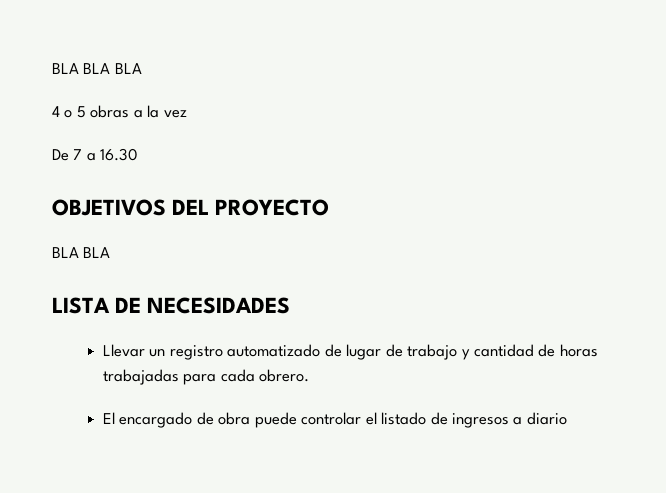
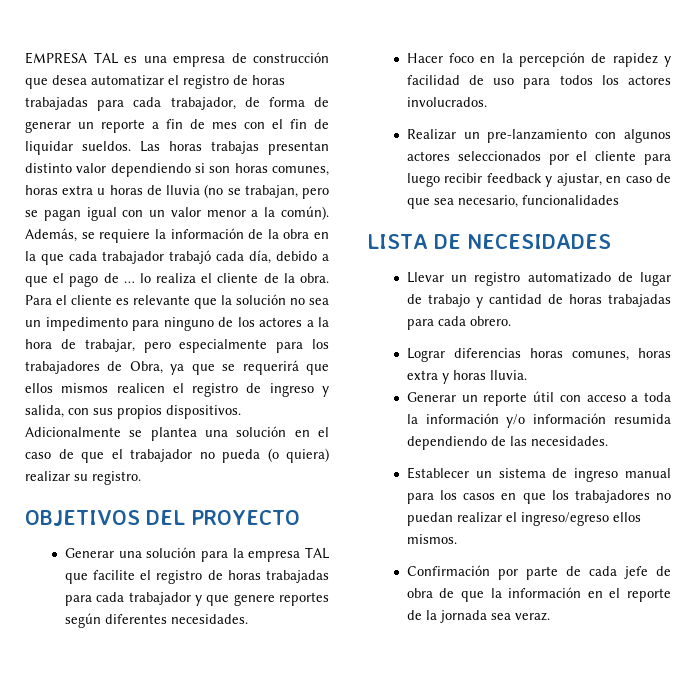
[52,63,142,74] [52,105,187,118] [52,148,139,161] [52,199,330,216] [52,247,111,258] BLA BLA BLA // 4 o 5 obras a la vez // De 7 a 16.30 // OBJETIVOS DEL PROYECTO // BLA BLA -> [25,52,329,67] [25,75,285,89] [25,97,329,111] [25,119,329,133] [25,141,329,155] [25,163,330,177] [25,184,330,199] [25,206,329,221] [25,228,329,243] [25,250,329,265] [25,273,329,287] [25,294,329,309] [25,317,329,331] [25,339,329,353] [25,360,329,375] [25,383,329,397] [25,405,241,419] [25,426,329,441] [25,448,329,463] [25,471,141,485] [25,510,300,526] [64,547,330,562] [64,570,329,584] [64,592,329,606] [64,613,248,628] [406,52,671,67] [406,75,671,89] [406,97,487,107] [406,129,671,143] [406,151,671,165] [406,173,671,187] [406,195,619,209] EMPRESA TAL es una empresa de construcción que desea automatizar el registro de horas trabajadas para cada trabajador, de forma de generar un reporte a fin de mes con el fin de liquidar sueldos. Las horas trabajas presentan distinto valor dependiendo si son horas comunes, horas extra u horas de lluvia (no se trabajan, pero se pagan igual con un valor menor a la común). Además, se requiere la información de la obra en la que cada trabajador trabajó cada día, debido a que el pago de … lo realiza el cliente de la obra. Para el cliente es relevante que la solución no sea un impedimento para ninguno de los actores a la hora de trabajar, pero especialmente para los trabajadores de Obra, ya que se requerirá que ellos mismos realicen el registro de ingreso y salida, con sus propios dispositivos. Adicionalmente se plantea una solución en el caso de que el trabajador no pueda (o quiera) realizar su registro. // OBJETIVOS DEL PROYECTO // Generar una solución para la empresa TAL que facilite el registro de horas trabajadas para cada trabajador y que genere reportes según diferentes necesidades. // Hacer foco en la percepción de rapidez y facilidad de uso para todos los actores involucrados. // Realizar un pre-lanzamiento con algunos actores seleccionados por el cliente para luego recibir feedback y ajustar, en caso de que sea necesario, funcionalidades
[102,412,567,428] El encargado de obra puede controlar el listado de ingresos a diario -> [406,348,671,362] [406,370,527,384] [406,391,671,406] [406,413,671,428] [406,436,608,450] [406,467,671,482] [406,490,671,504] [406,512,641,526] [406,534,457,544] [406,565,671,580] [406,587,671,602] [406,610,550,623] Lograr diferencias horas comunes, horas extra y horas lluvia. // Generar un reporte útil con acceso a toda la información y/o información resumida dependiendo de las necesidades. // Establecer un sistema de ingreso manual para los casos en que los trabajadores no puedan realizar el ingreso/egreso ellos mismos. // Confirmación por parte de cada jefe de obra de que la información en el reporte de la jornada sea veraz.

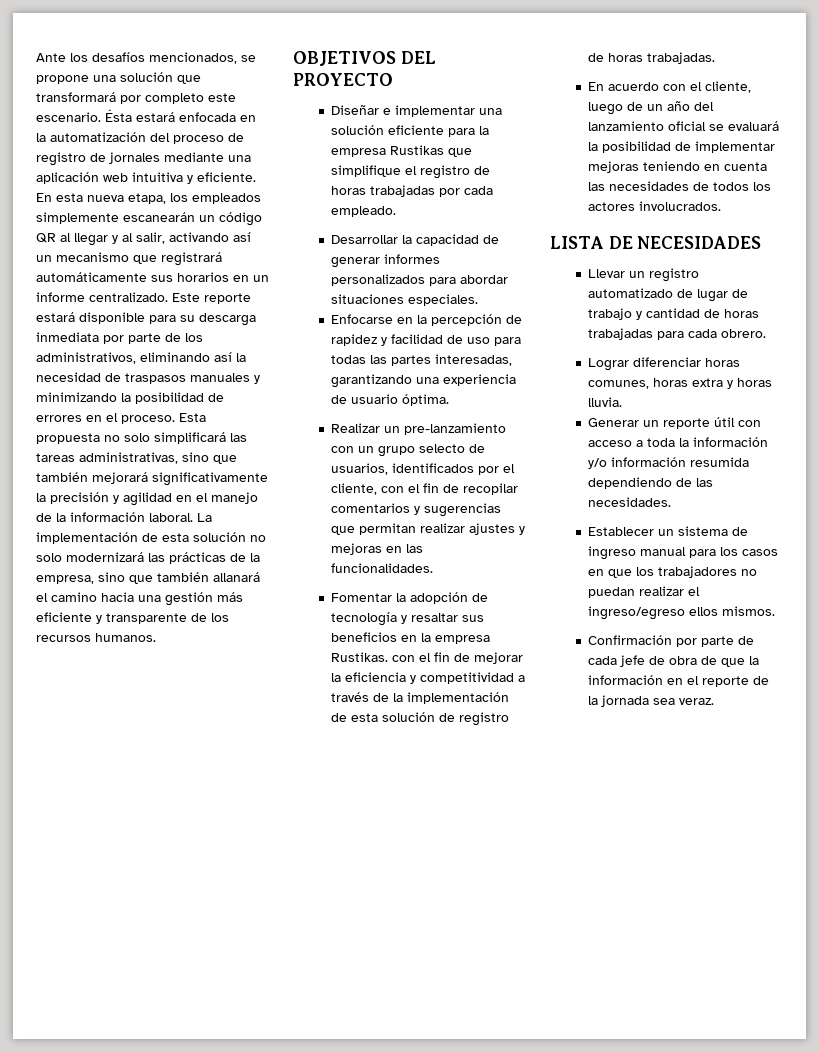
[25,52,329,67] [25,75,285,89] [25,97,329,111] [25,119,329,133] [25,141,329,155] [25,163,330,177] [25,184,330,199] [25,206,329,221] [25,228,329,243] [25,250,329,265] [25,273,329,287] [25,294,329,309] [25,317,329,331] [25,339,329,353] [25,360,329,375] [25,383,329,397] [25,405,241,419] [25,426,329,441] [25,448,329,463] [25,471,141,485] [25,510,300,526] [64,547,330,562] [64,570,329,584] [64,592,329,606] [64,613,248,628] [406,53,475,63] EMPRESA TAL es una empresa de construcción que desea automatizar el registro de horas trabajadas para cada trabajador, de forma de generar un reporte a fin de mes con el fin de liquidar sueldos. Las horas trabajas presentan distinto valor dependiendo si son horas comunes, horas extra u horas de lluvia (no se trabajan, pero se pagan igual con un valor menor a la común). Además, se requiere la información de la obra en la que cada trabajador trabajó cada día, debido a que el pago de … lo realiza el cliente de la obra. Para el cliente es relevante que la solución no sea un impedimento para ninguno de los actores a la hora de trabajar, pero especialmente para los trabajadores de Obra, ya que se requerirá que ellos mismos realicen el registro de ingreso y salida, con sus propios dispositivos. Adicionalmente se plantea una solución en el caso de que el trabajador no pueda (o quiera) realizar su registro. // OBJETIVOS DEL PROYECTO // Generar una solución para la empresa TAL que facilite el registro de horas trabajadas para cada trabajador y que genere reportes según diferentes necesidades. // Hacer foco -> [36,52,256,64] [36,72,201,84] [36,92,236,104] [36,109,256,122] [36,132,244,144] [36,152,251,166] [36,172,256,184] [36,193,261,204] [36,212,262,226] [36,232,251,246] [36,252,222,266] [36,272,269,282] [36,292,251,304] [36,312,256,326] [36,332,203,344] [36,352,246,364] [36,372,260,384] [36,392,224,404] [36,413,206,424] [36,432,247,444] [36,452,237,464] [36,472,268,486] [36,492,258,506] [36,512,212,522] [36,532,266,544] [36,552,260,564] [36,572,260,584] [36,592,243,606] [36,612,229,624] [36,633,156,642] [293,51,436,66] [293,73,393,86] [331,105,503,117] [331,125,490,137] [331,145,473,157] [331,165,491,179] [331,185,494,197] [331,206,397,217] [331,234,500,246] [331,254,441,268] [331,274,509,286] [331,294,479,306] [331,314,394,324] Ante los desafíos mencionados, se propone una solución que transformará por completo este escenario. Ésta estará enfocada en la automatización del proceso de registro de jornales mediante una aplicación web intuitiva y eficiente. En esta nueva etapa, los empleados simplemente escanearán un código QR al llegar y al salir, activando así un mecanismo que registrará automáticamente sus horarios en un informe centralizado. Este reporte estará disponible para su descarga inmediata por parte de los administrativos, eliminando así la necesidad de traspasos manuales y minimizando la posibilidad de errores en el proceso. Esta propuesta no solo simplificará las tareas administrativas, sino que también mejorará significativamente la precisión y agilidad en el manejo de la información laboral. La implementación de esta solución no solo modernizará las prácticas de la empresa, sino que también allanará el camino hacia una gestión más eficiente y transparente de los recursos humanos. // OBJETIVOS DEL PROYECTO // Diseñar e implementar una solución eficiente para la empresa Rustikas que simplifique el registro de horas trabajadas por cada empleado. // Desarrollar la capacidad de generar informes personalizados para abordar situaciones especiales. // Enfocarse
[559,75,671,85] [406,97,487,107] [406,129,671,143] [406,151,671,165] [406,173,671,187] [406,195,619,209] todos los actores involucrados. // Realizar un pre-lanzamiento con algunos actores seleccionados por el cliente para luego recibir feedback y ajustar, en caso de que sea necesario, funcionalidades -> [331,354,513,366] [331,374,517,388] [331,394,450,406] [331,423,507,435] [331,444,486,457] [331,463,516,475] [331,483,519,495] [331,503,502,517] [331,523,526,535] [331,543,424,555] [331,563,434,573] [331,592,489,604] [331,612,485,626] [331,632,491,644] [331,652,524,664] [331,672,526,684] [331,692,510,704] [331,712,510,726] [588,52,716,64] [588,81,752,93] [588,101,715,115] [588,121,780,131] [588,141,776,153] [588,161,768,173] [588,181,772,191] [588,201,722,211] todas las partes interesadas, garantizando una experiencia de usuario óptima. // Realizar un pre-lanzamiento con un grupo selecto de usuarios, identificados por el cliente, con el fin de recopilar comentarios y sugerencias que permitan realizar ajustes y mejoras en las funcionalidades. // Fomentar la adopción de tecnología y resaltar sus beneficios en la empresa Rustikas. con el fin de mejorar la eficiencia y competitividad a través de la implementación de esta solución de registro de horas trabajadas. // En acuerdo con el cliente, luego de un año del lanzamiento oficial se evaluará la posibilidad de implementar mejoras teniendo en cuenta las necesidades de todos los actores involucrados.
[453,348,521,358] diferencias -> [633,357,702,367] diferenciar

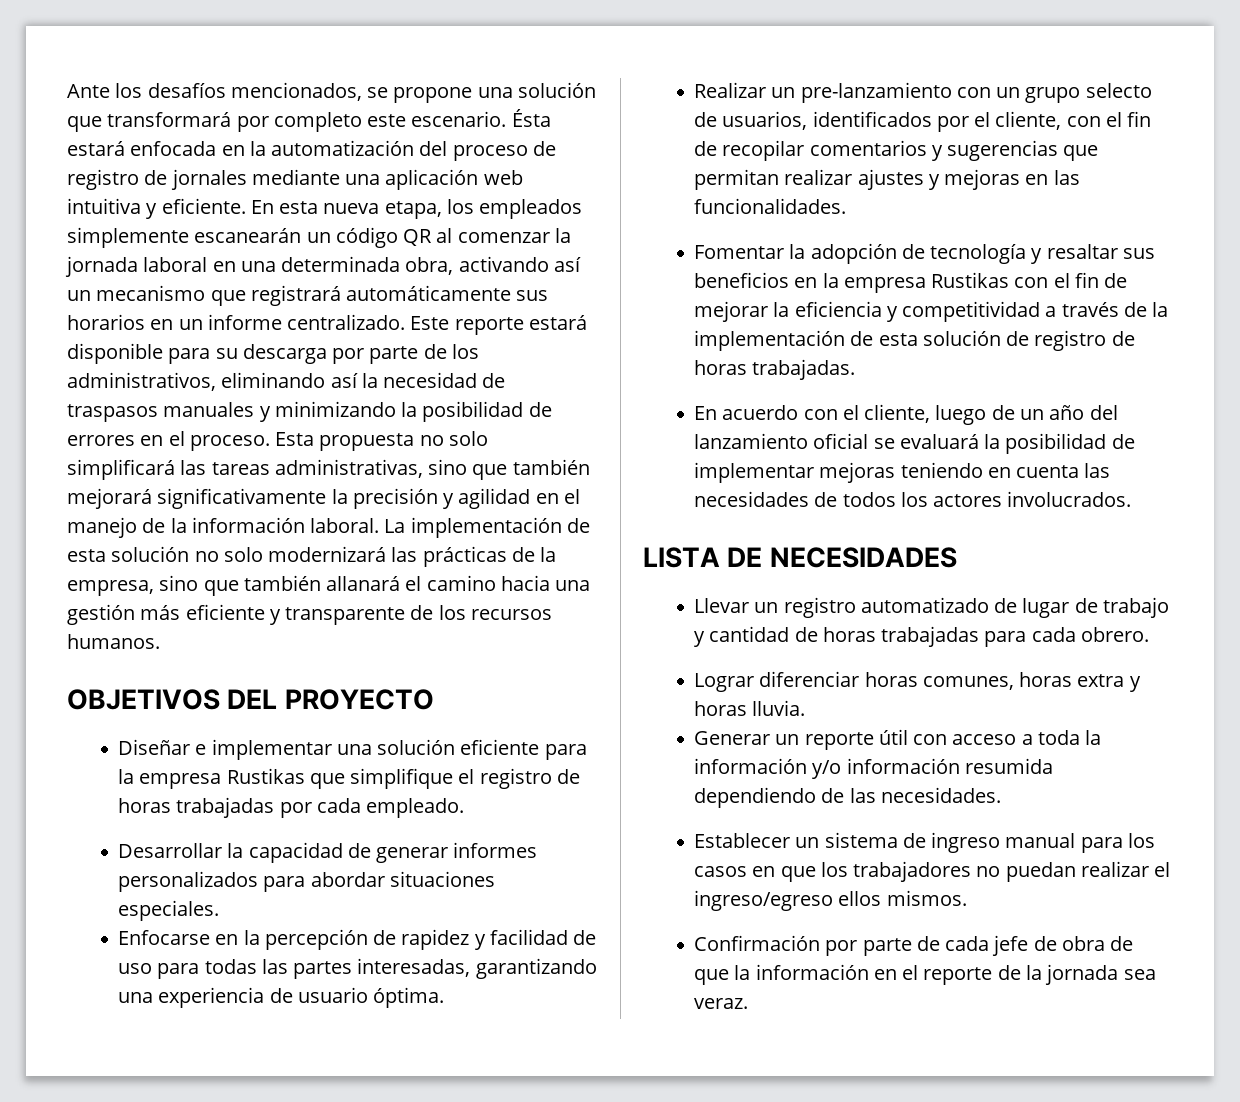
[74,232,165,246] llegar y al salir, -> [457,228,571,243] [65,256,454,277] comenzar la jornada laboral en una determinada obra,
[36,332,99,342] inmediata -> (327, 354) none
[331,652,389,662] Rustikas. -> [931,272,1010,288] Rustikas

